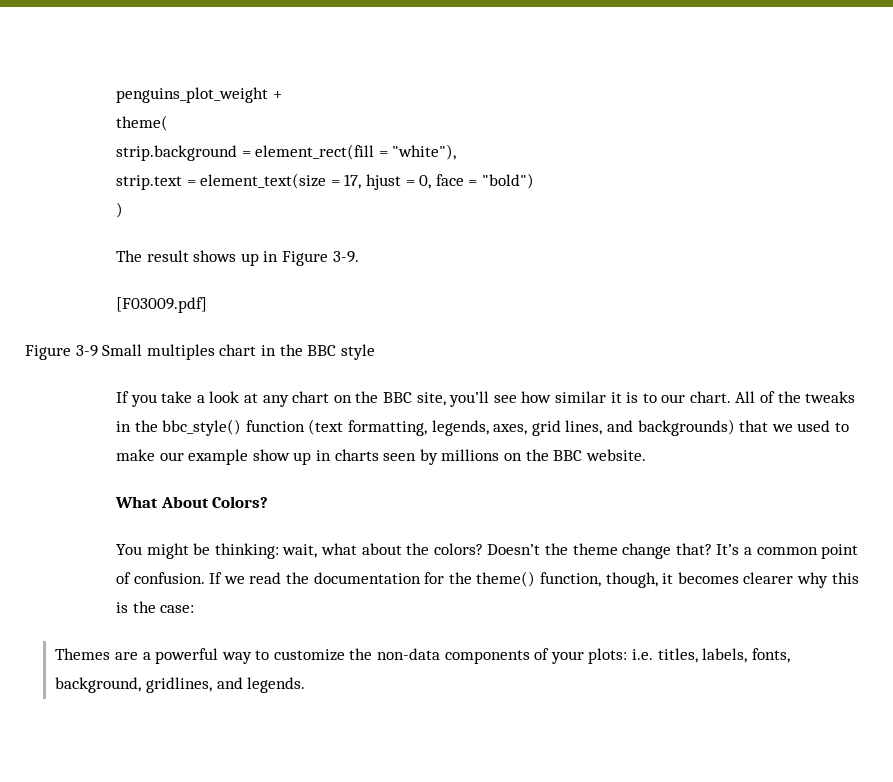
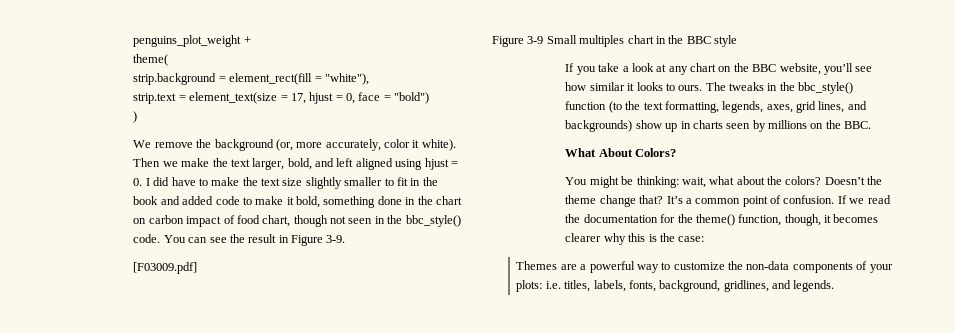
[116,250,259,266] The result shows up -> [133,139,456,151] [133,158,458,170] [133,177,438,189] [133,196,462,208] [133,215,461,227] [133,234,277,243] We remove the background (or, more accurately, color it white). Then we make the text larger, bold, and left aligned using hjust = 0. I did have to make the text size slightly smaller to fit in the book and added code to make it bold, something done in the chart on carbon impact of food chart, though not seen in the bbc_style() code. You can see the result
[416,392,446,406] site, -> [779,63,821,75] website,
[626,391,801,403] is to our chart. All of the -> [636,82,726,91] looks to ours. The
[308,419,344,435] (text -> [608,101,663,113] (to the text
[739,420,849,432] [116,449,249,465] that we used to make our example -> (633, 126) none
[553,449,646,461] BBC website. -> [844,121,872,129] BBC.

